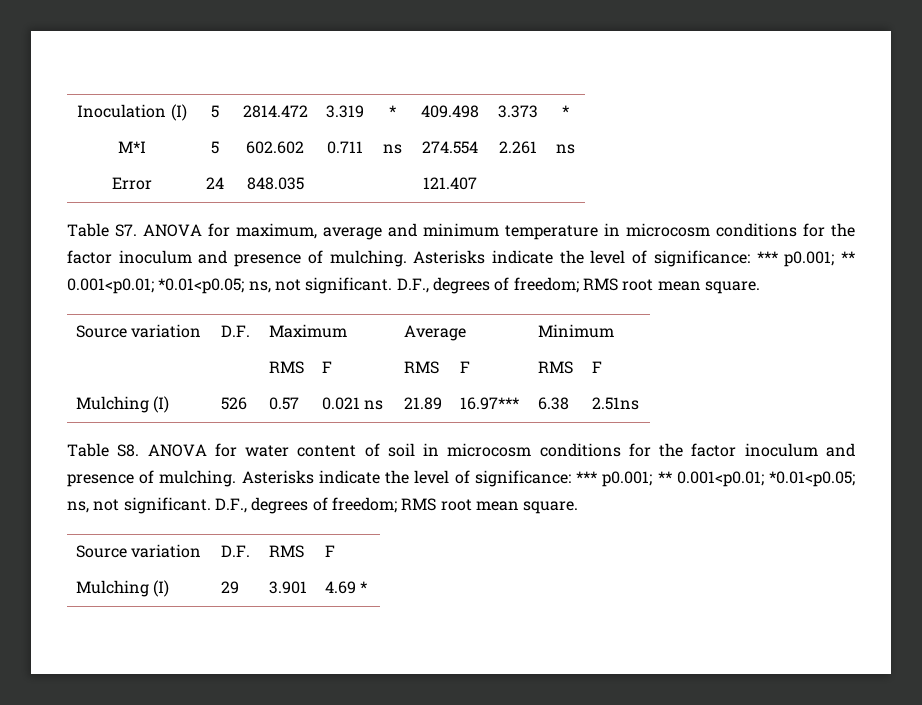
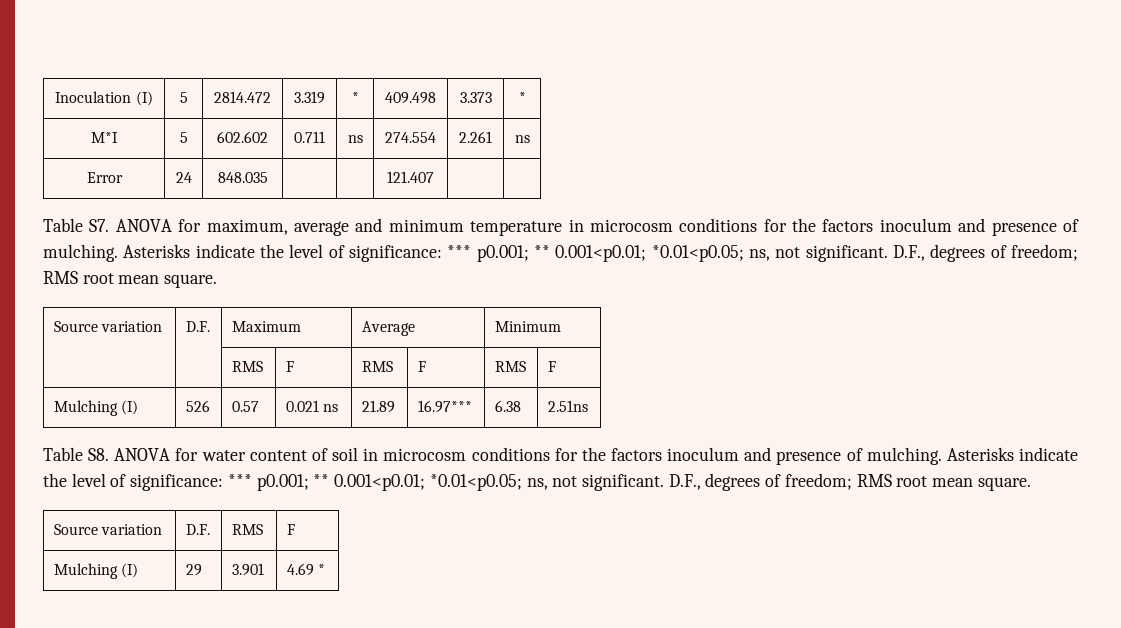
[67,250,112,264] factor -> [822,219,874,232] factors
[691,443,737,457] factor -> [610,448,662,461] factors

